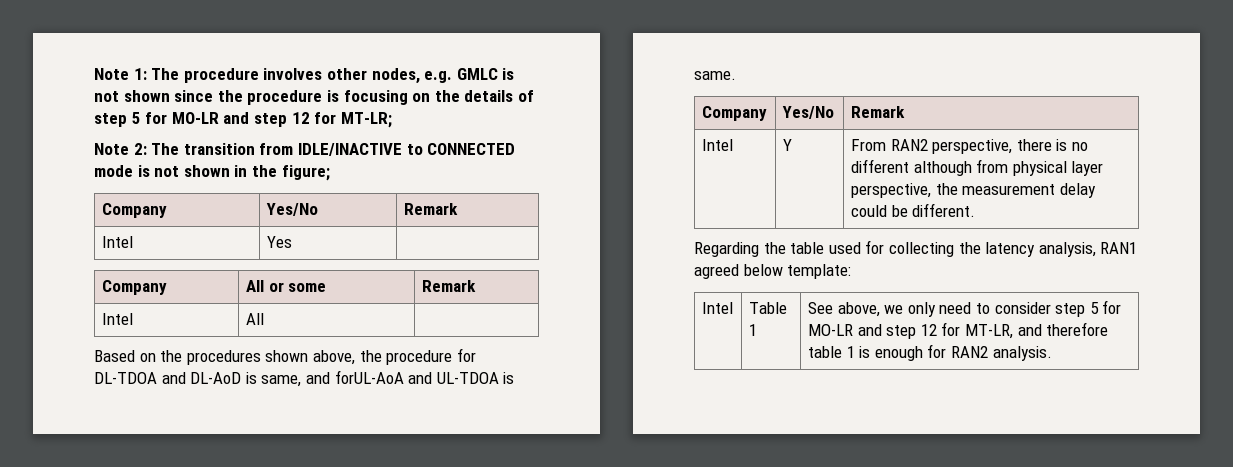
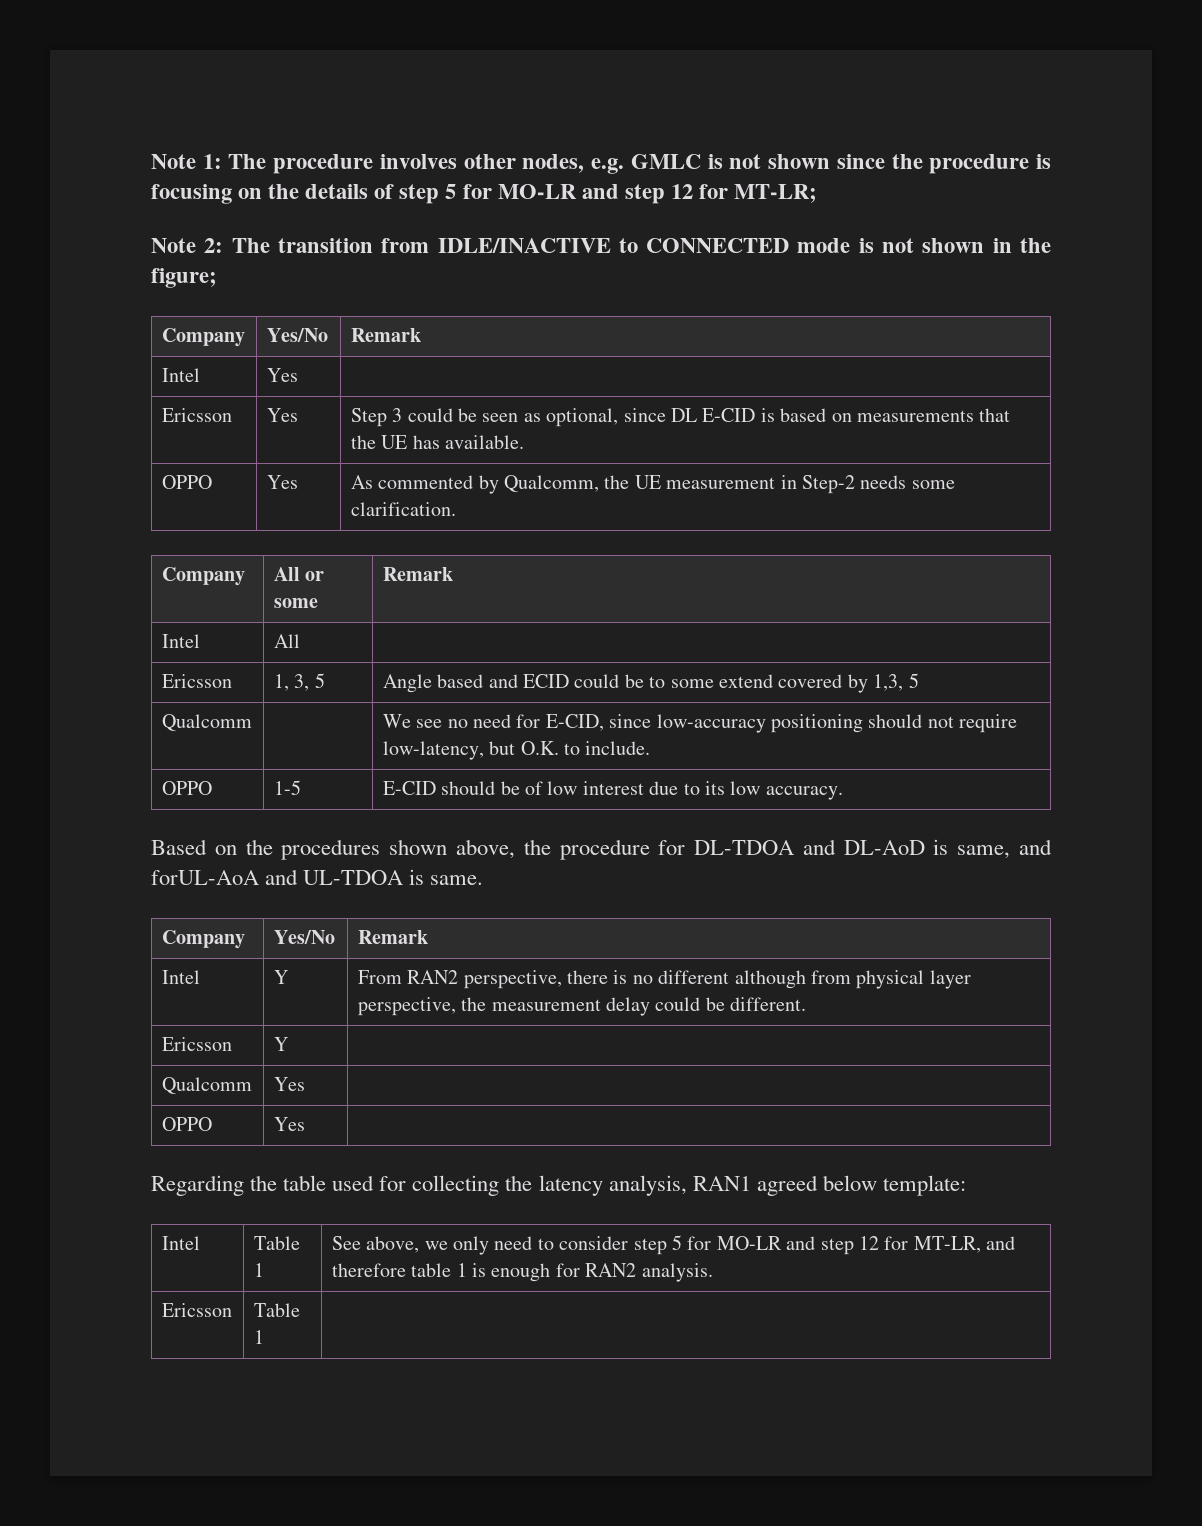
(292, 242) none -> [161,408,232,422] [266,408,298,422] [350,408,1011,427] [350,435,525,449] [161,475,212,489] [266,475,298,489] [350,475,955,494] [350,502,456,516] // Ericsson | Yes | Step 3 could be seen as optional, since DL E-CID is based on measurements that the UE has available. // OPPO | Yes | As commented by Qualcomm, the UE measurement in Step-2 needs some clarification.
(264, 319) none -> [161,674,232,688] [273,673,325,691] [382,673,919,693] [161,714,252,732] [382,714,1018,733] [382,741,651,760] [161,781,212,795] [273,780,301,795] [382,781,843,800] // Ericsson | 1, 3, 5 | Angle based and ECID could be to some extend covered by 1,3, 5 // Qualcomm | | We see no need for E-CID, since low-accuracy positioning should not require low-latency, but O.K. to include. // OPPO | 1-5 | E-CID should be of low interest due to its low accuracy.
(976, 210) none -> [161,1037,232,1051] [273,1037,289,1051] [161,1077,252,1095] [273,1077,305,1091] [161,1117,212,1131] [273,1117,305,1131] // Ericsson | Y | // Qualcomm | Yes | // OPPO | Yes |
(1052, 353) none -> [161,1303,232,1317] [253,1303,300,1317] [253,1330,264,1344] // Ericsson | Table 1 |

